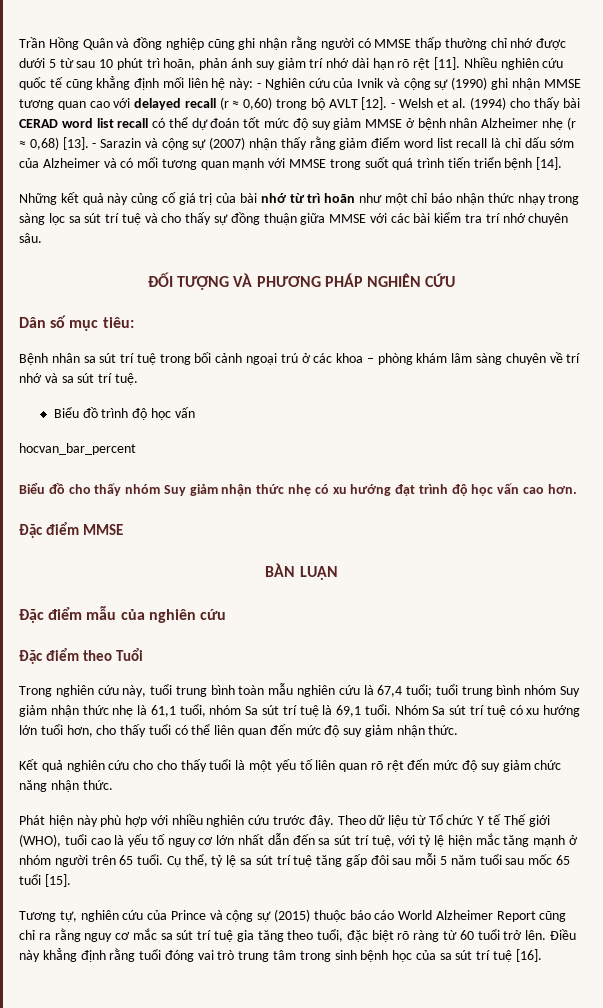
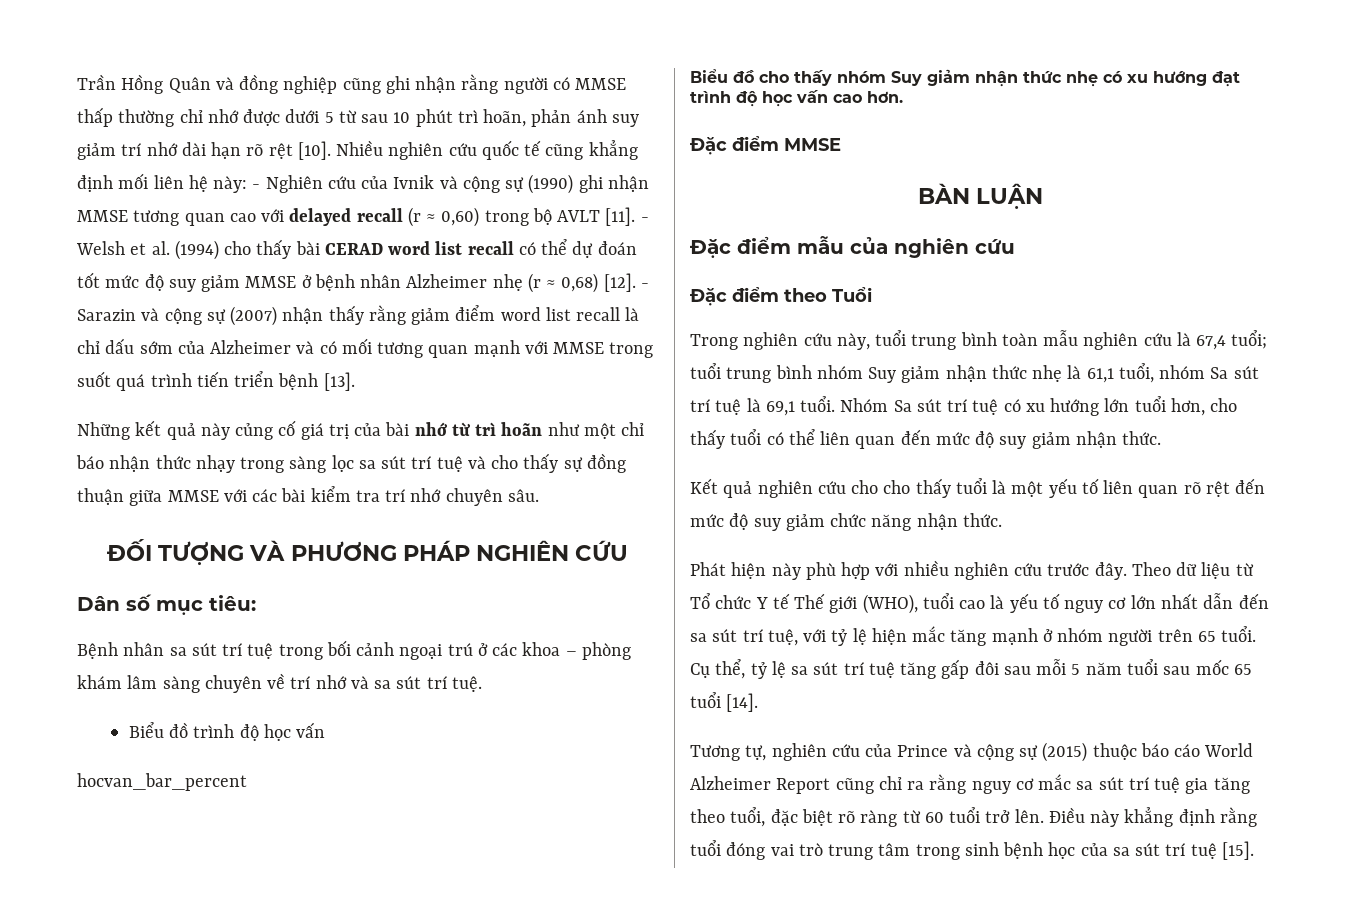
[434,57,461,70] [11]. -> [297,141,331,160] [10].
[361,97,388,110] [12]. -> [605,207,636,226] [11].
[62,137,89,150] [13]. -> [603,273,636,292] [12].
[536,157,563,170] [14]. -> [323,372,355,391] [13].
[44,874,71,887] [15]. -> [726,693,759,712] [14].
[515,949,542,962] [16]. -> [1221,841,1254,860] [15].

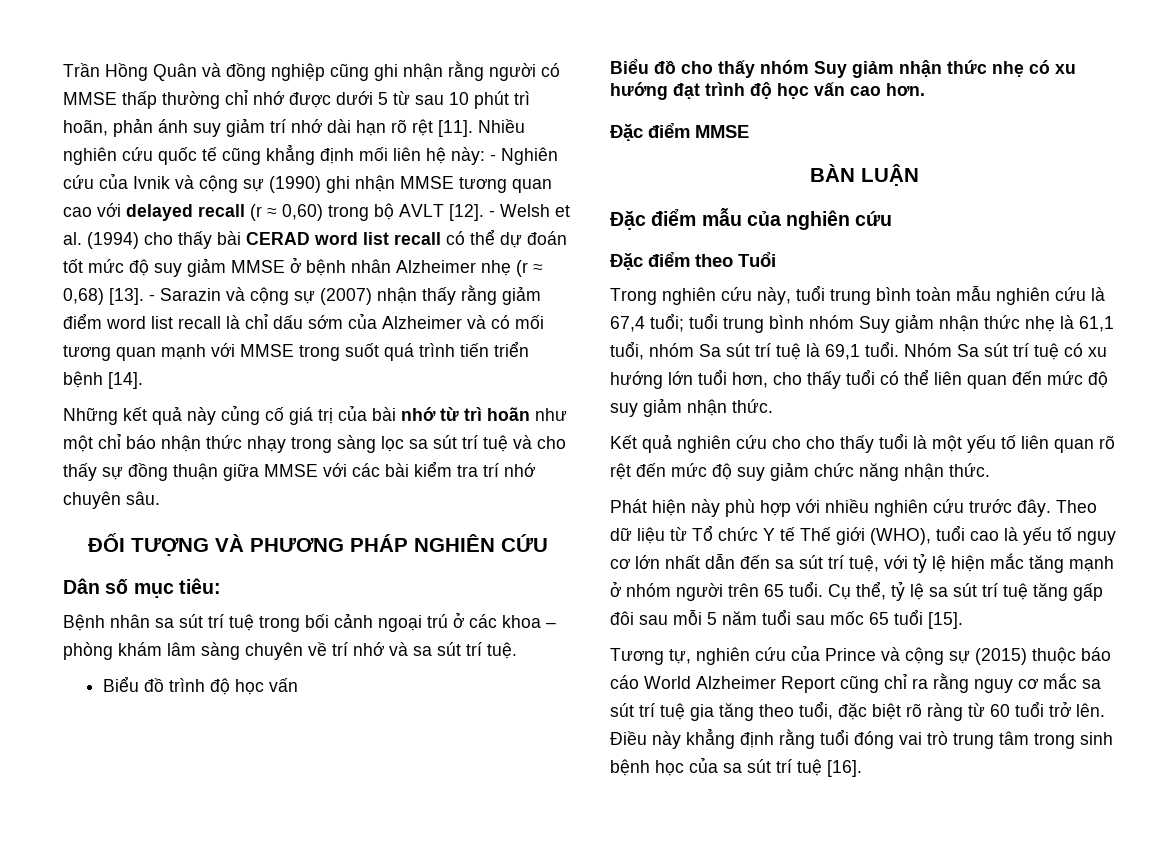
[297,141,331,160] [10]. -> [438,120,473,137] [11].
[605,207,636,226] [11]. -> [449,204,484,221] [12].
[603,273,636,292] [12]. -> [109,288,144,305] [13].
[323,372,355,391] [13]. -> [108,372,143,389] [14].
[77,773,247,791] // hocvan_bar_percent -> (299, 685) none
[726,693,759,712] [14]. -> [928,612,963,629] [15].
[1221,841,1254,860] [15]. -> [827,760,862,777] [16].

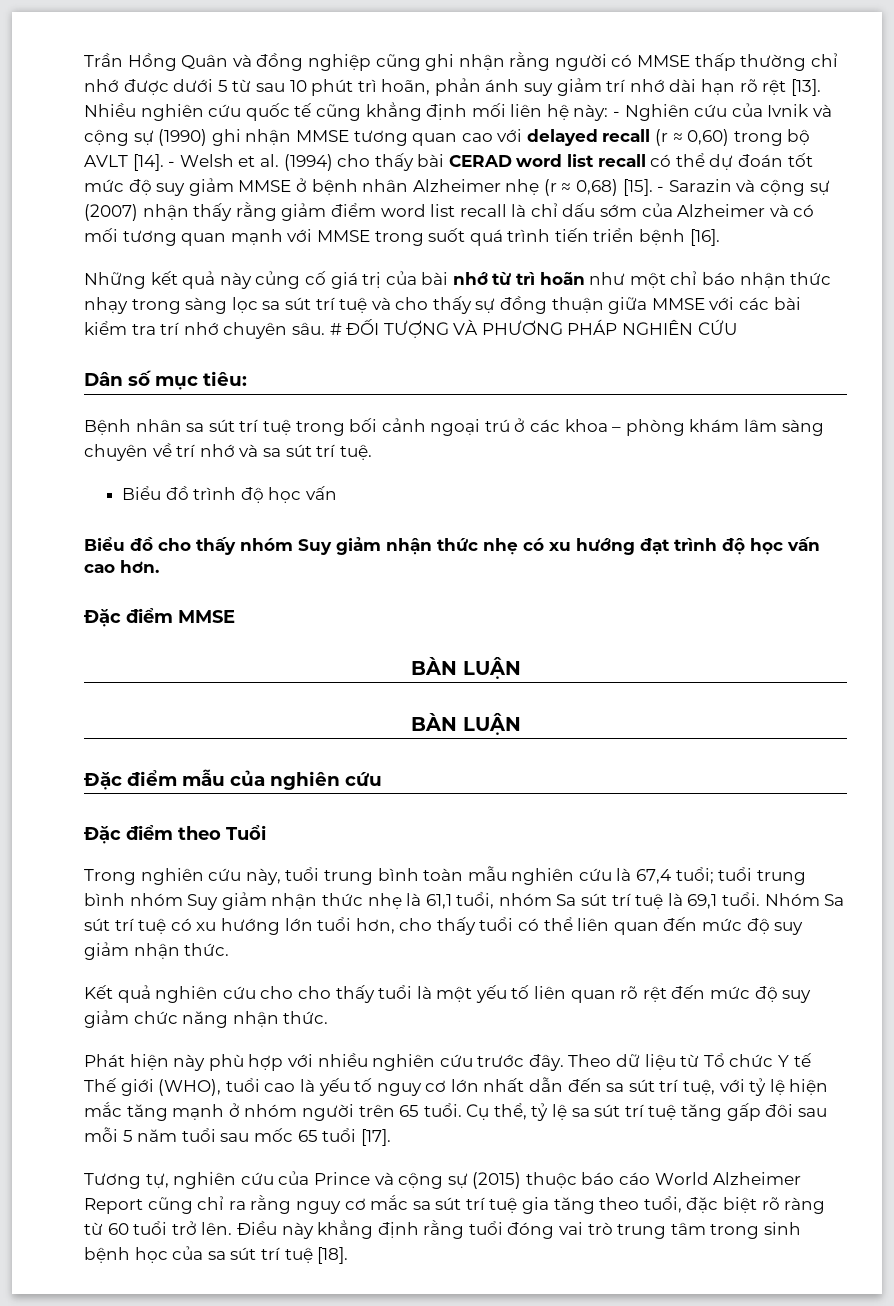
[438,120,473,137] [11]. -> [790,79,821,96] [13].
[449,204,484,221] [12]. -> [132,154,164,171] [14].
[109,288,144,305] [13]. -> [622,179,653,196] [15].
[108,372,143,389] [14]. -> [689,229,720,246] [16].
(160, 498) // -> [329,323,342,335] #
(919, 175) none -> [410,713,521,735] // BÀN LUẬN
[928,612,963,629] [15]. -> [360,1129,391,1146] [17].
[827,760,862,777] [16]. -> [317,1247,349,1264] [18].

